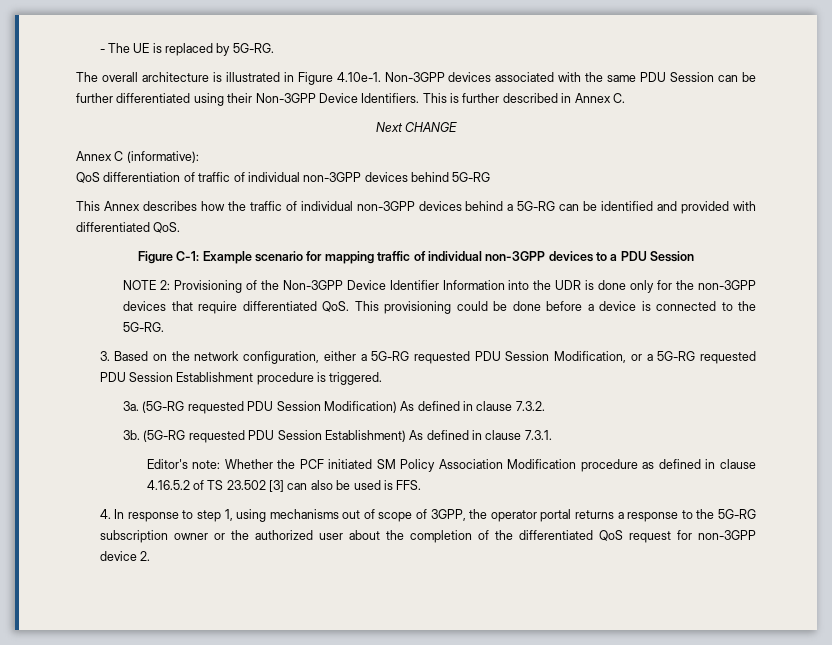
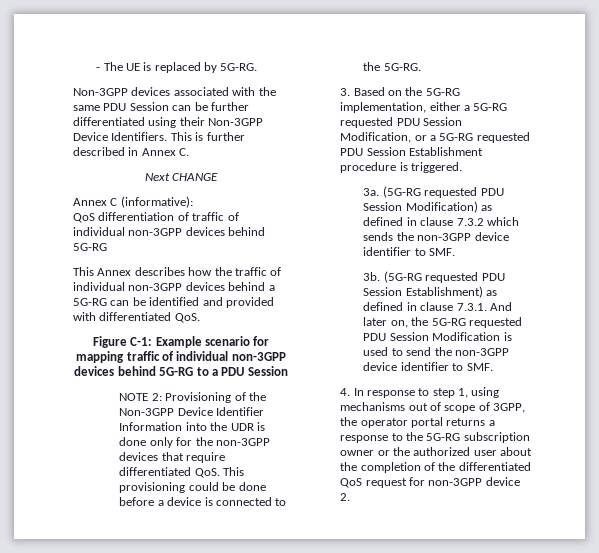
[76,72,381,85] The overall architecture is illustrated in Figure 4.10e-1. -> (258, 67) none
(593, 256) none -> [117,366,194,376] behind 5G-RG
[194,351,320,364] network configuration, -> [425,88,460,96] [340,102,427,113] 5G-RG implementation,
[400,401,545,411] As defined in clause 7.3.2. -> [481,205,493,211] [363,217,519,226] [363,232,509,241] [363,247,456,256] as defined in clause 7.3.2 which sends the non-3GPP device identifier to SMF.
[409,430,424,440] As -> [486,290,498,296] as
[146,459,756,472] [146,480,422,492] // Editor's note: Whether the PCF initiated SM Policy Association Modification procedure as defined in clause 4.16.5.2 of TS 23.502 [3] can also be used is FFS. -> [489,302,512,311] [363,317,522,328] [363,332,512,341] [363,347,509,356] [363,362,493,371] And later on, the 5G-RG requested PDU Session Modification is used to send the non-3GPP device identifier to SMF.

